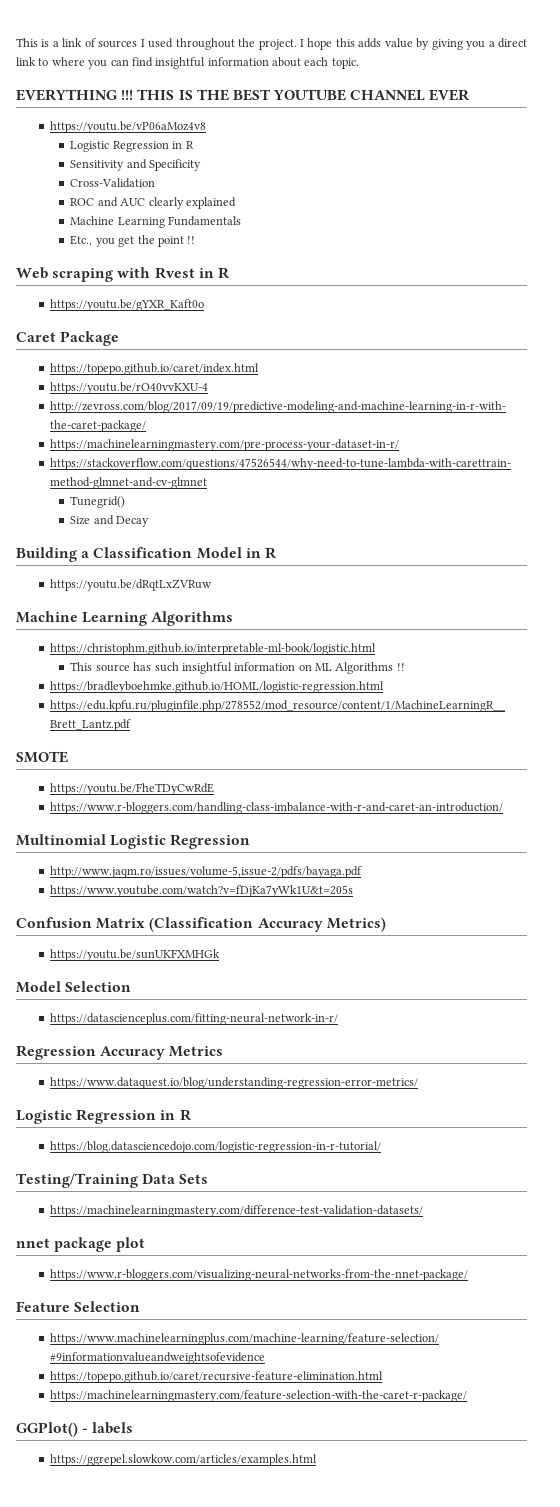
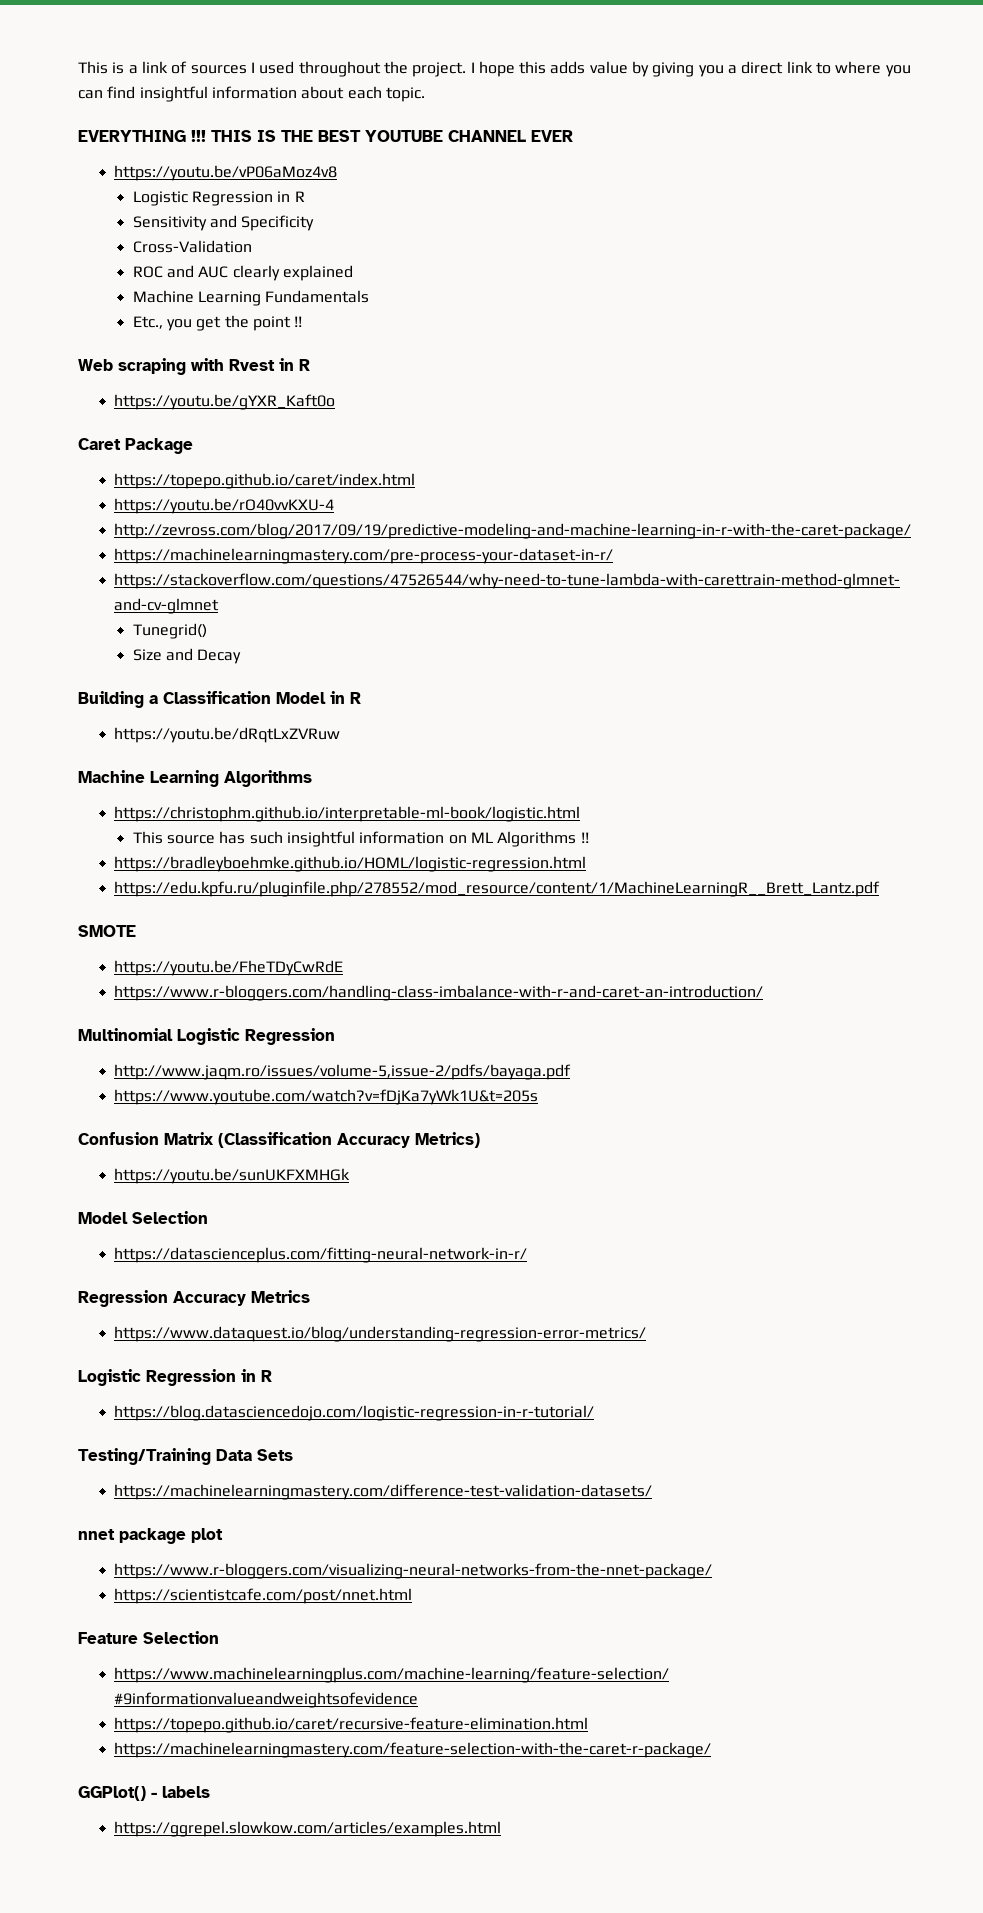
(469, 1275) none -> [114,1588,413,1604] // https://scientistcafe.com/post/nnet.html

